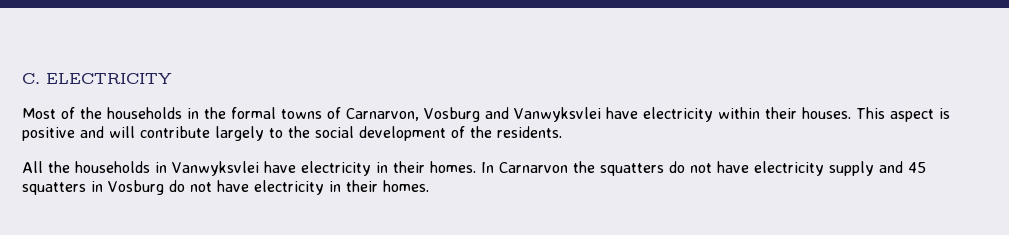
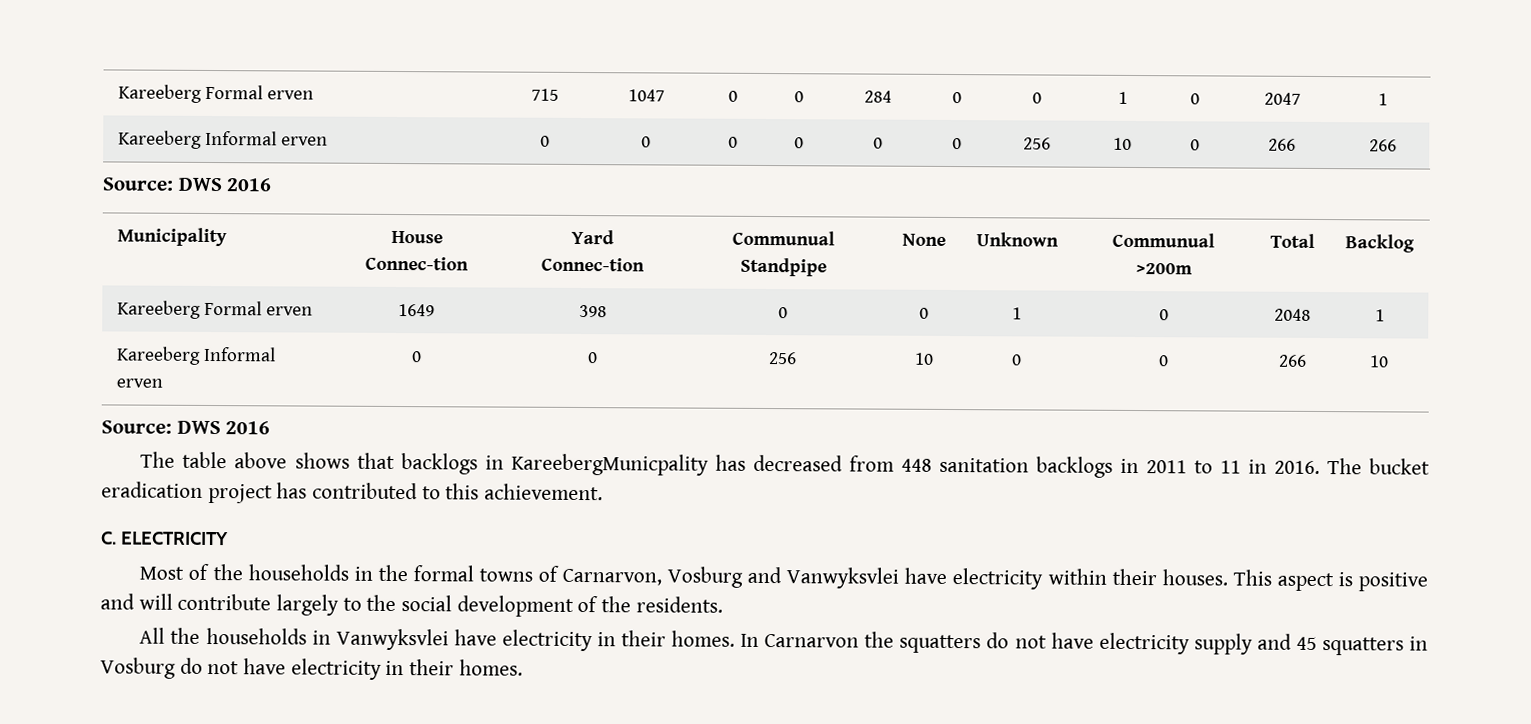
(22, 78) none -> [117,84,315,103] [531,88,559,101] [627,89,665,102] [728,90,738,102] [793,91,804,103] [863,90,892,103] [952,92,962,104] [1031,92,1042,104] [1117,91,1128,104] [1190,93,1200,105] [1263,92,1301,105] [1378,93,1388,106] [117,130,329,149] [540,135,550,147] [641,136,651,148] [728,136,738,148] [793,137,804,149] [872,137,883,149] [952,138,962,150] [1022,137,1051,150] [1113,137,1132,150] [1190,139,1200,151] [1268,138,1296,151] [1369,139,1397,152] [102,177,272,192] [116,227,227,247] [390,230,443,244] [365,256,469,271] [571,229,614,245] [541,257,645,272] [731,230,835,246] [739,257,827,277] [902,233,946,246] [975,232,1059,247] [1112,232,1215,248] [1135,263,1193,275] [1270,233,1315,248] [1345,234,1415,253] [116,300,314,319] [398,304,435,317] [578,304,607,318] [778,307,788,319] [919,307,929,319] [1011,307,1022,320] [1158,309,1169,321] [1274,308,1311,321] [1374,309,1385,322] [115,346,276,365] [115,378,163,388] [410,351,422,363] [586,352,598,364] [768,352,797,365] [913,352,934,365] [1010,354,1022,366] [1157,355,1169,367] [1277,354,1307,367] [1369,355,1389,368] [101,420,271,435] [140,451,1430,478] [101,481,604,504] Kareeberg Formal erven | 715 | 1047 | 0 | 0 | 284 | 0 | 0 | 1 | 0 | 2047 | 1 // Kareeberg Informal erven | 0 | 0 | 0 | 0 | 0 | 0 | 256 | 10 | 0 | 266 | 266 // Source: DWS 2016 // Municipality | House Connec-tion | Yard Connec-tion | Communual Standpipe | None | Unknown | Communual >200m | Total | Backlog // Kareeberg Formal erven | 1649 | 398 | 0 | 0 | 1 | 0 | 2048 | 1 // Kareeberg Informal erven | 0 | 0 | 256 | 10 | 0 | 0 | 266 | 10 // Source: DWS 2016 // The table above shows that backlogs in KareebergMunicpality has decreased from 448 sanitation backlogs in 2011 to 11 in 2016. The bucket eradication project has contributed to this achievement. //

